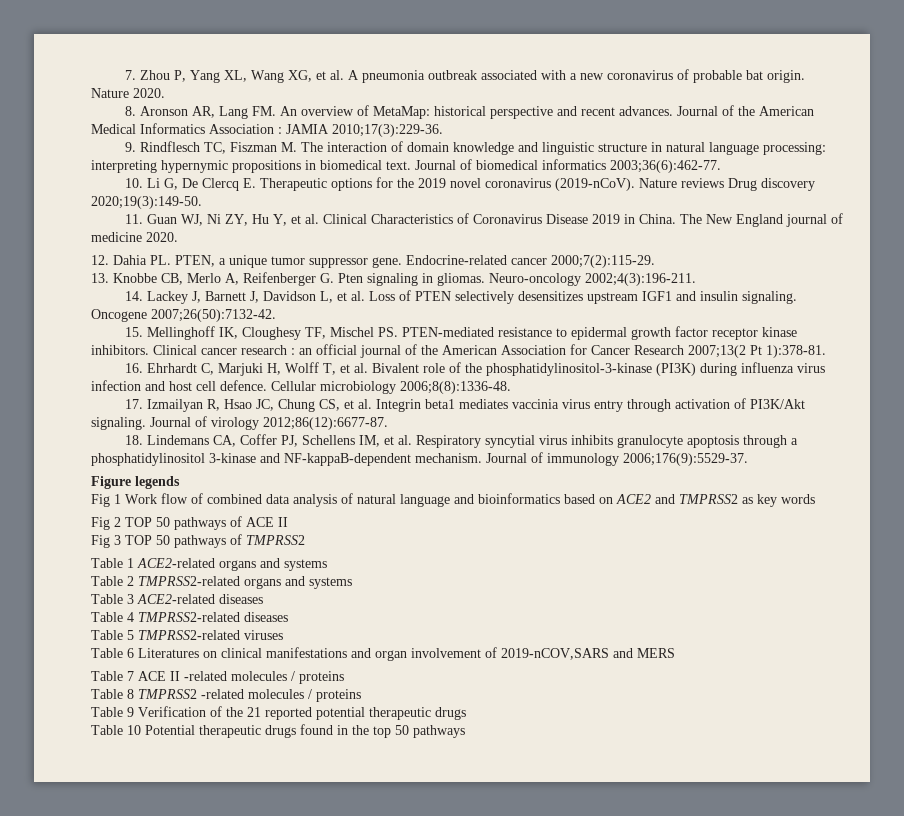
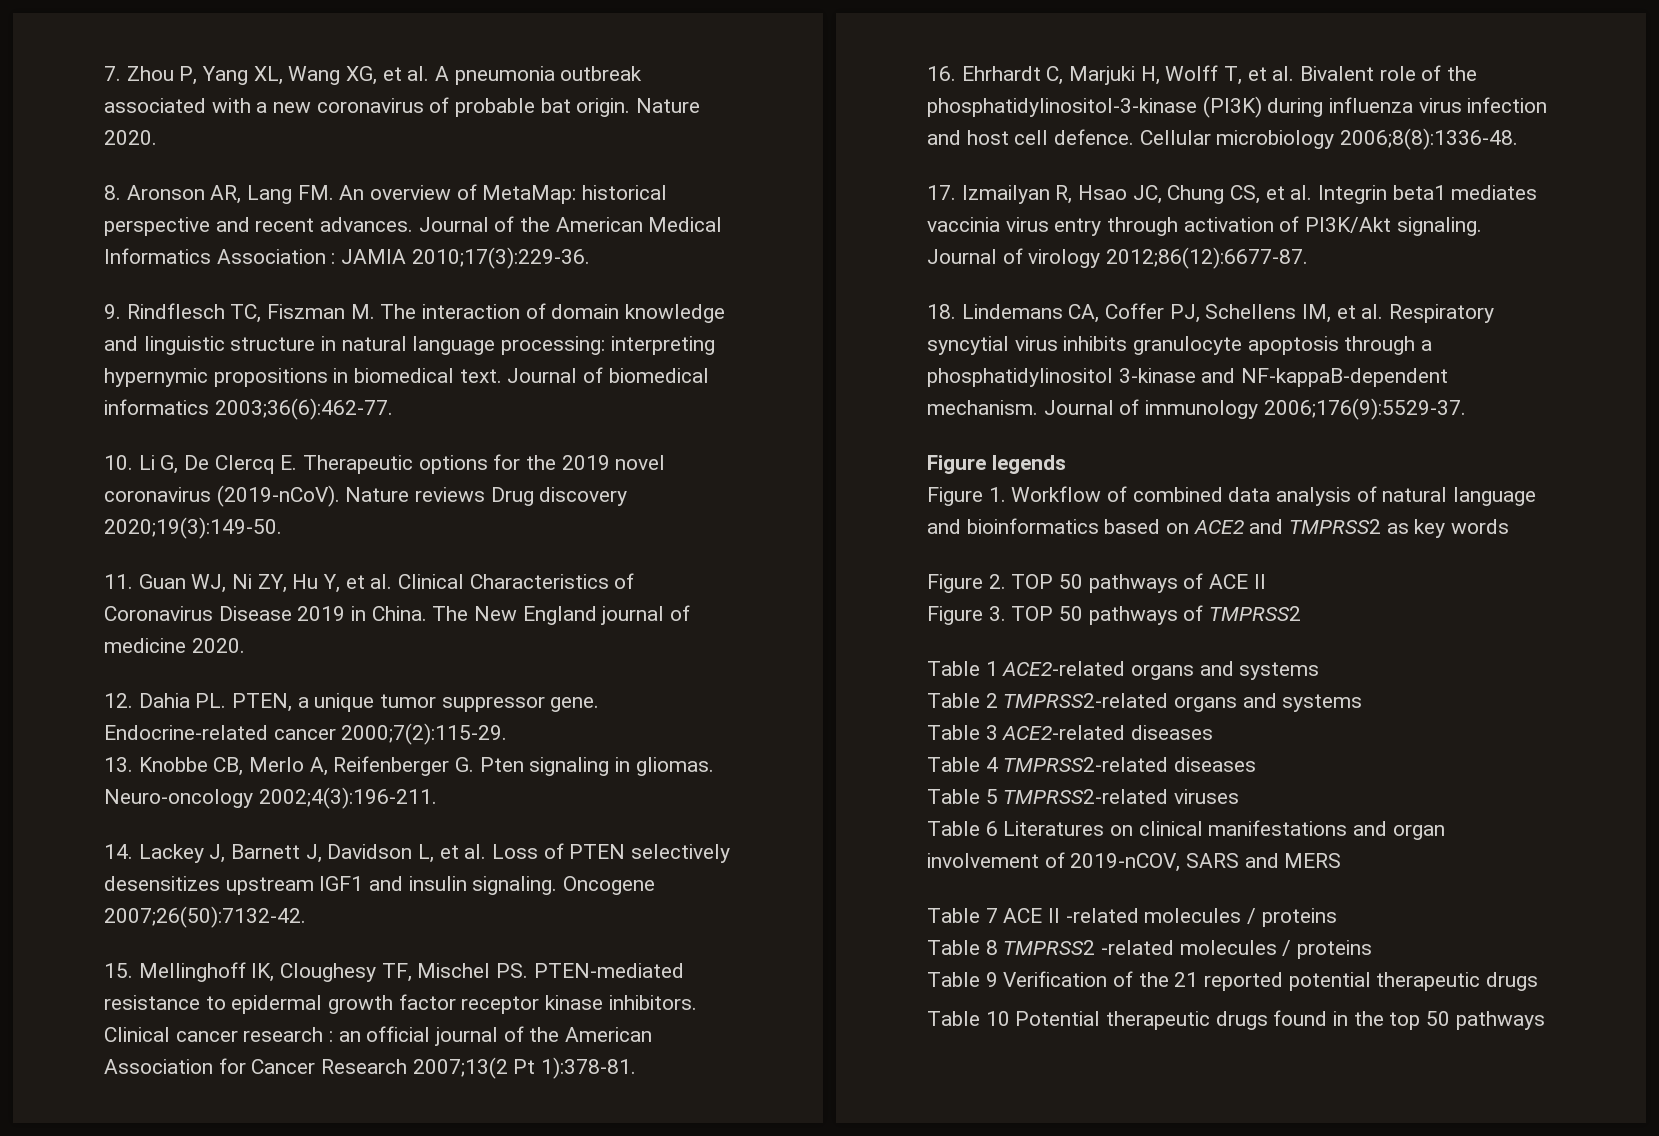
[91,493,188,507] Fig 1 Work flow -> [927,486,1102,506] Figure 1. Workflow
[91,517,121,530] Fig 2 -> [927,574,1006,593] Figure 2.
[91,535,121,548] Fig 3 -> [927,606,1006,625] Figure 3.
[501,648,609,660] 2019-nCOV,SARS -> [1070,853,1240,872] 2019-nCOV, SARS

